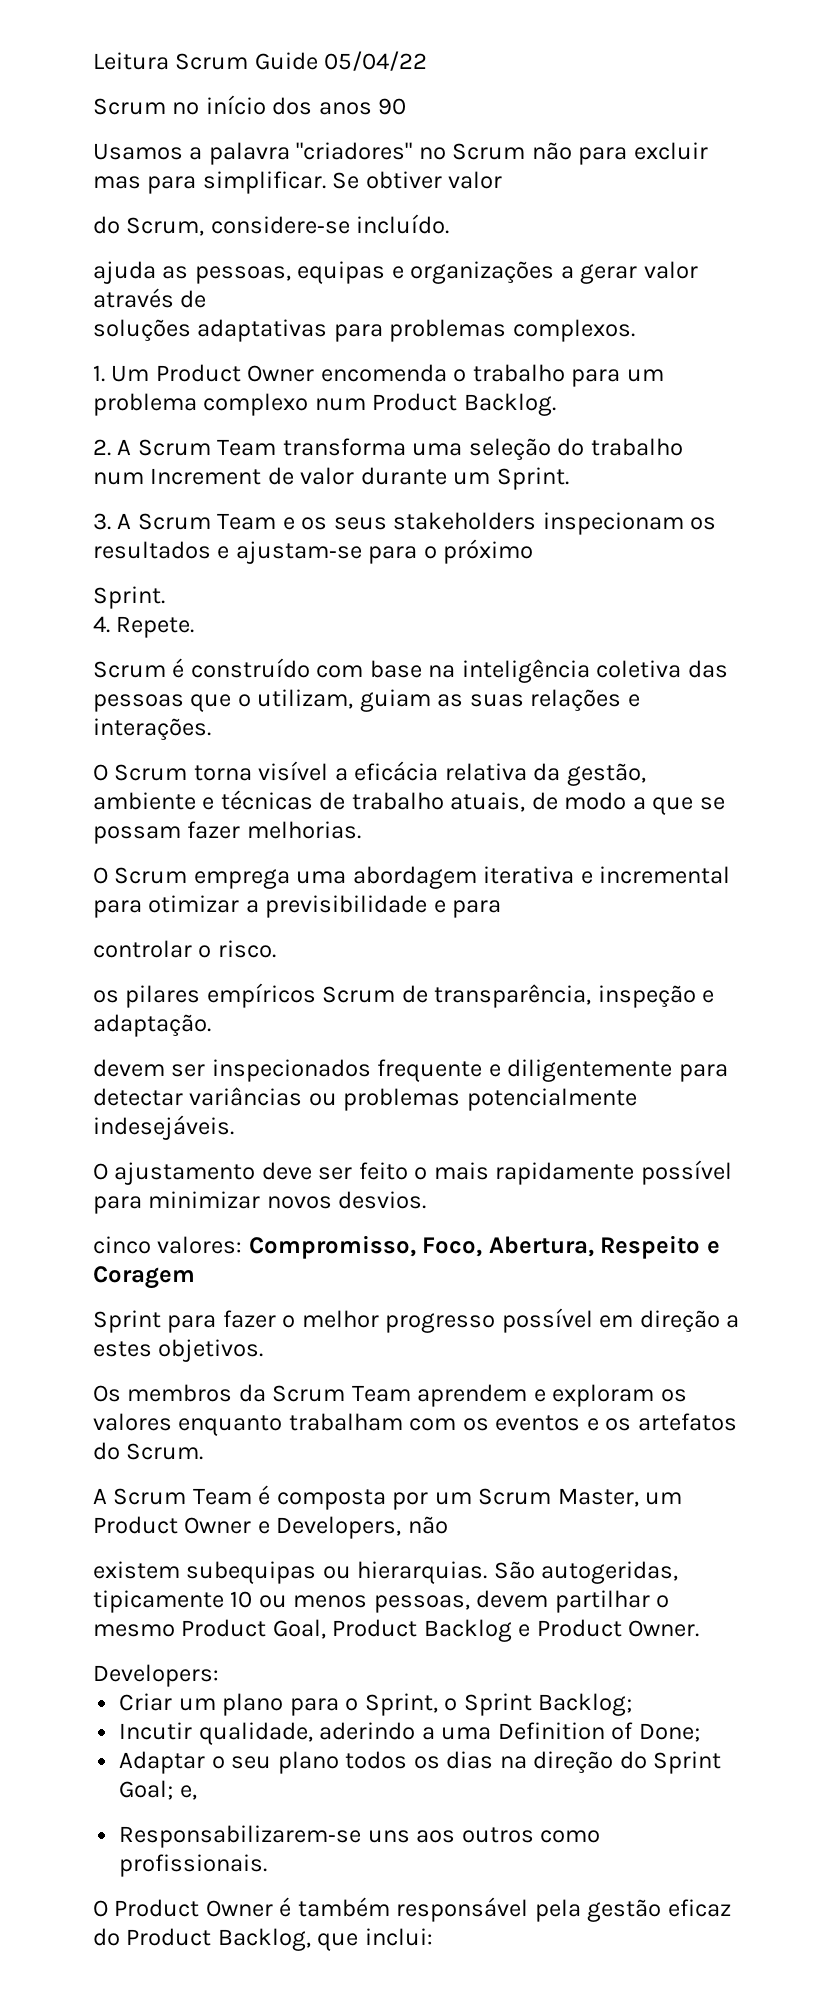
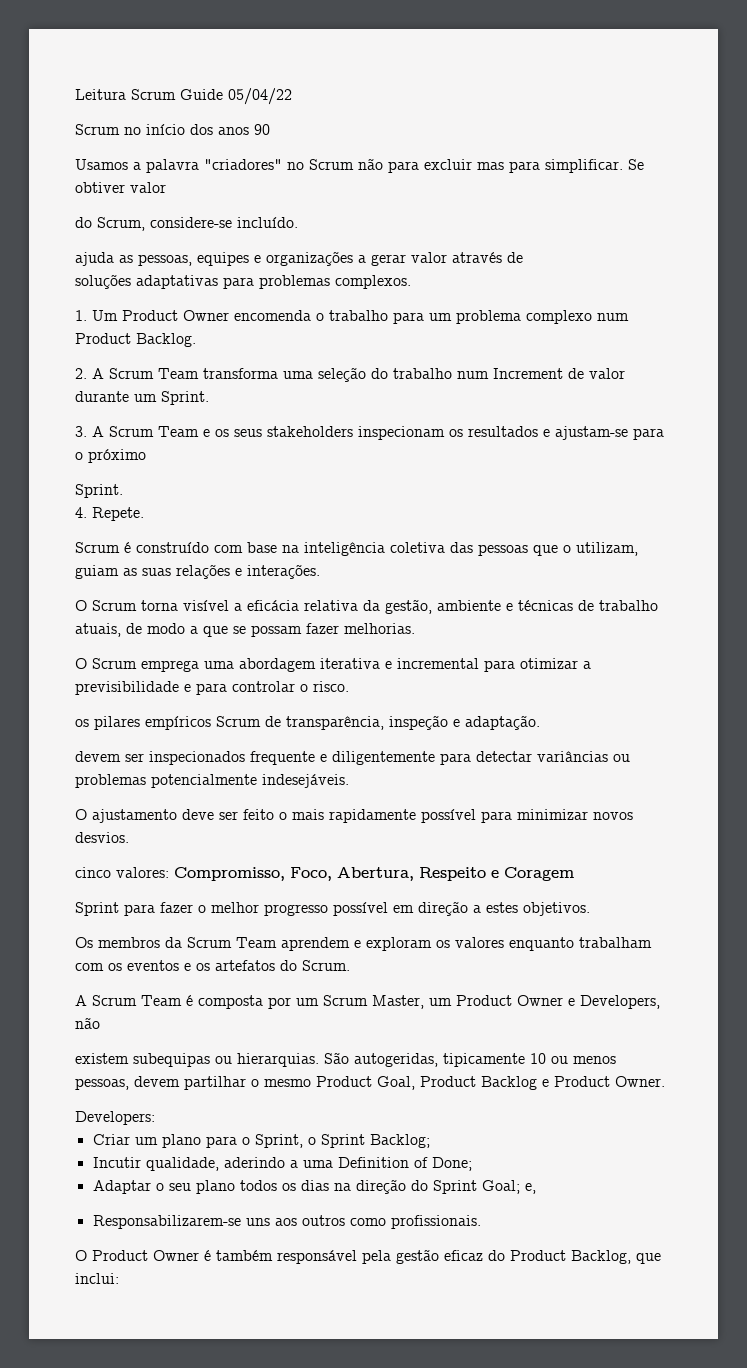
[297,261,386,284] equipas -> [197,252,249,266] equipes
(502, 909) // -> (227, 689) none

